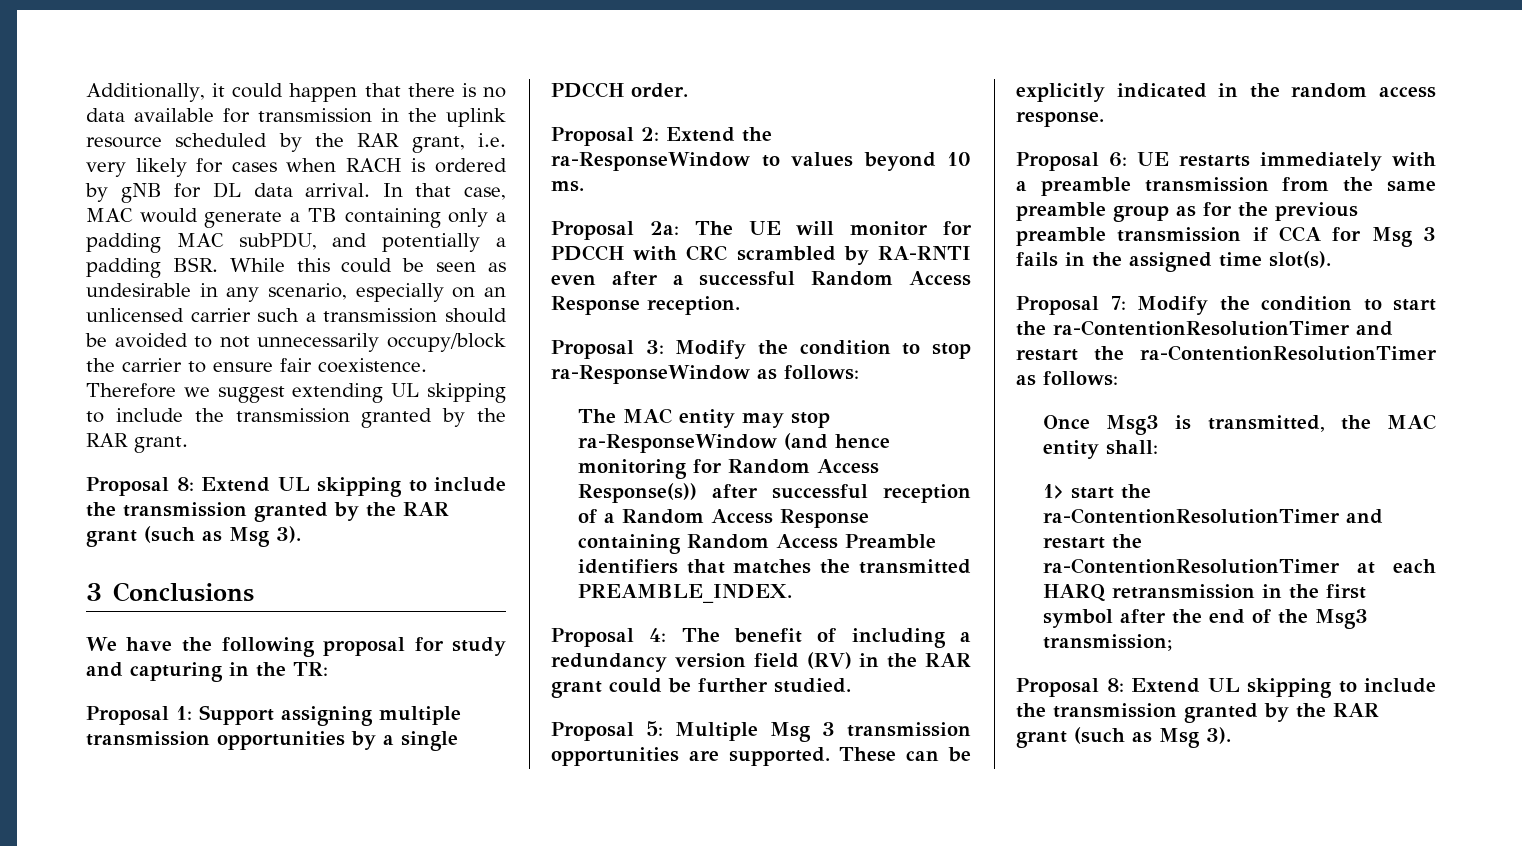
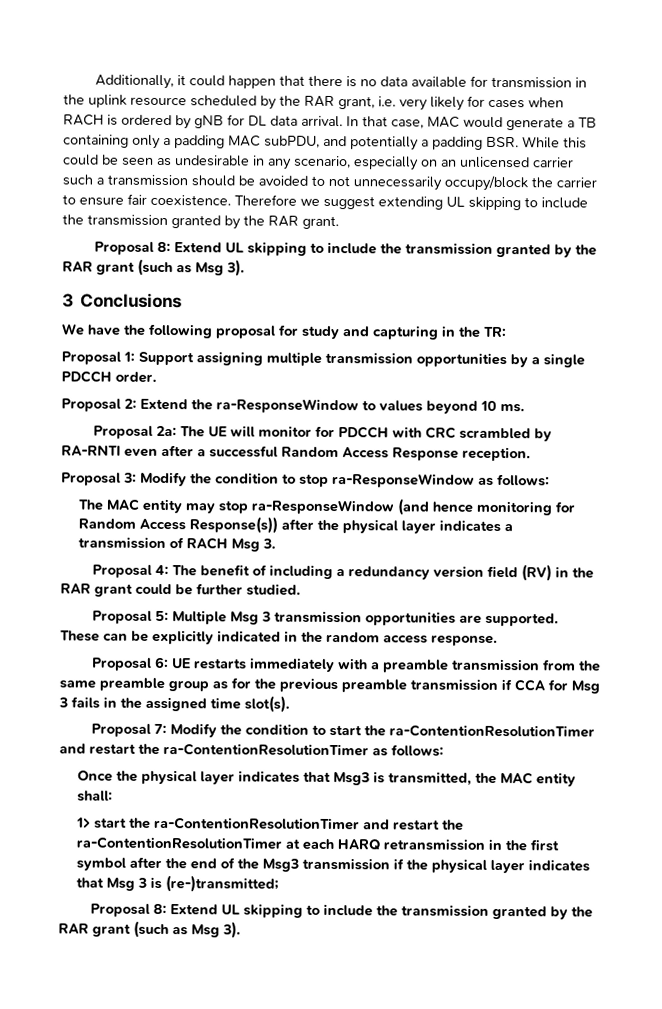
[771,484,971,503] [577,509,869,528] [577,534,936,554] [577,559,971,574] [577,584,792,603] successful reception of a Random Access Response containing Random Access Preamble identifiers that matches the transmitted PREAMBLE_INDEX. -> [317,519,514,534] [78,536,277,552] the physical layer indicates a transmission of RACH Msg 3.
(1090, 422) none -> [116,769,332,785] the physical layer indicates that
[1042,634,1172,651] transmission; -> [302,857,591,874] [76,875,280,893] transmission if the physical layer indicates that Msg 3 is (re-)transmitted;

